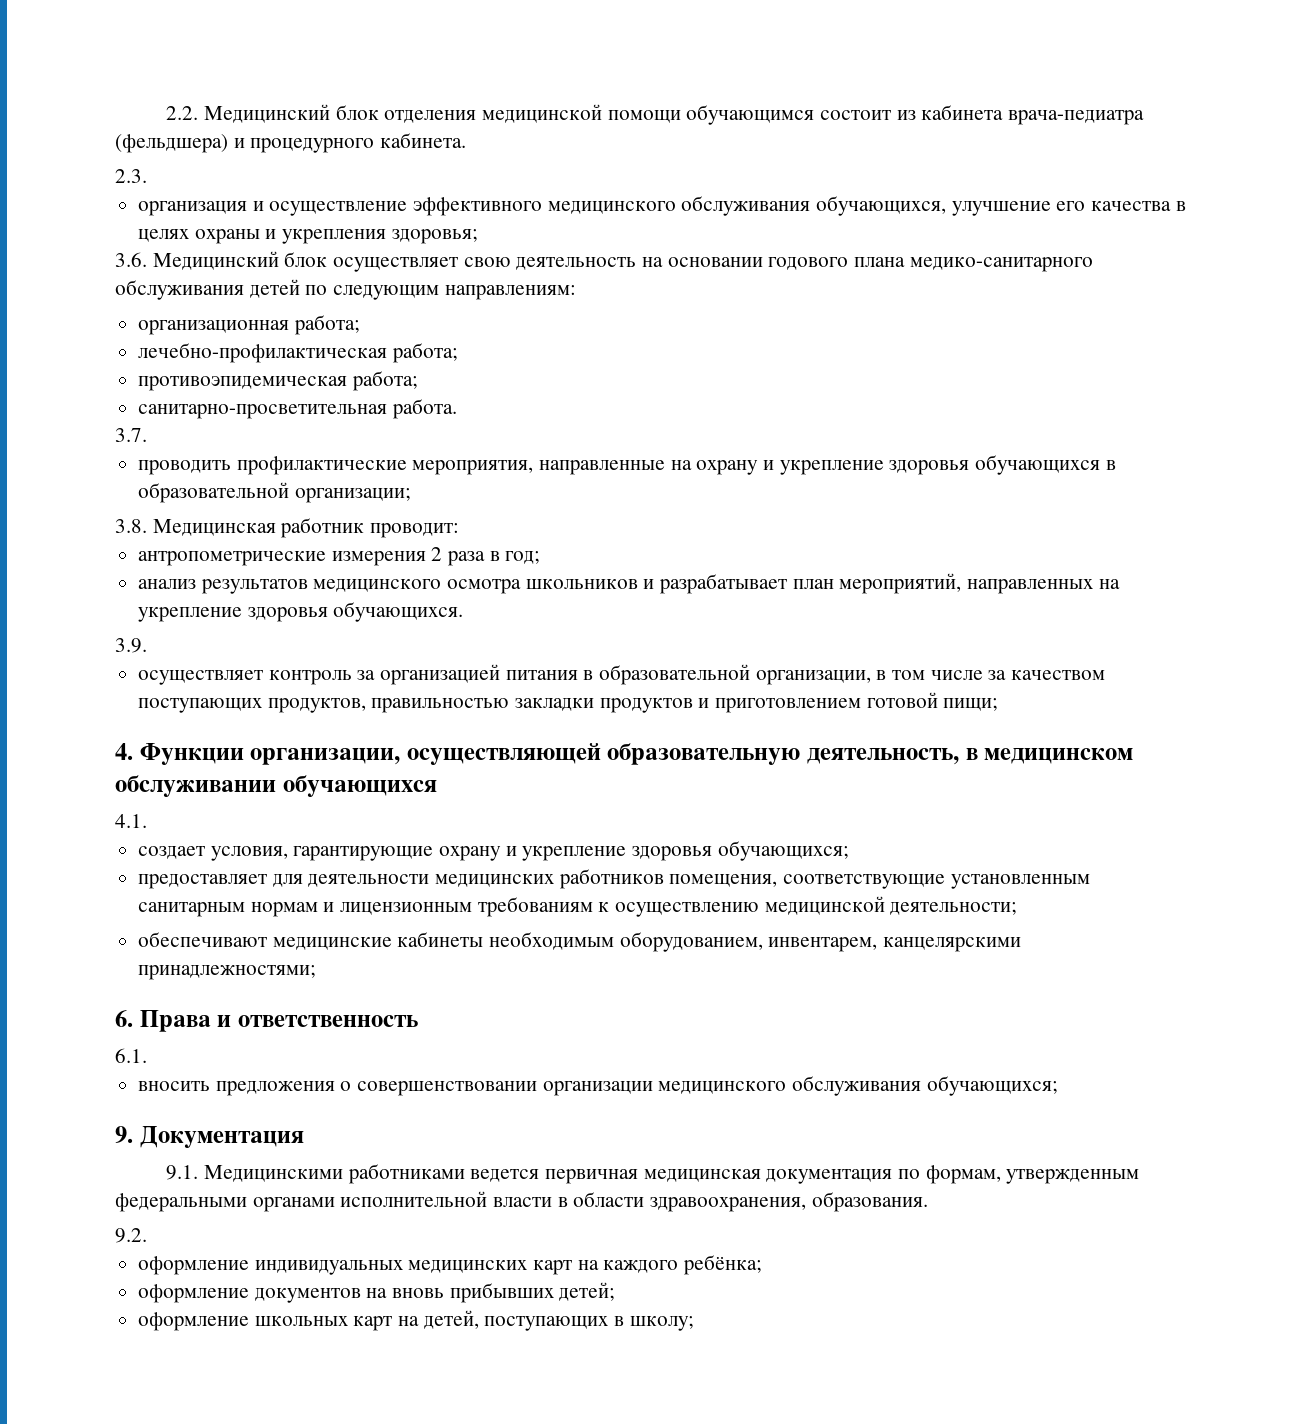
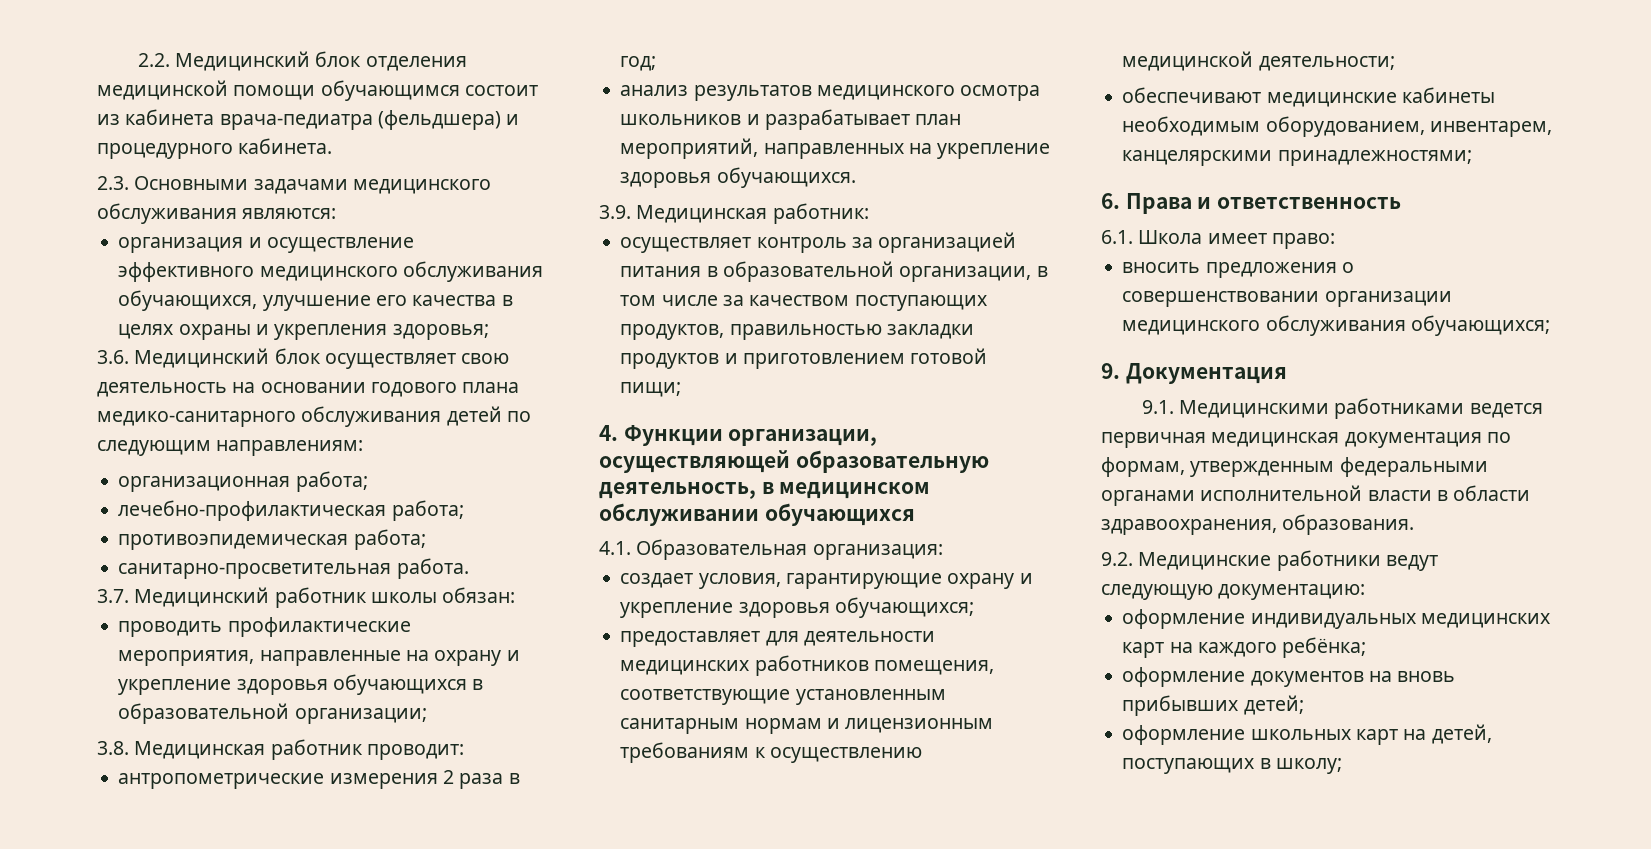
(147, 176) none -> [134,176,491,194] [97,203,337,224] Основными задачами медицинского обслуживания являются:
(147, 435) none -> [134,587,516,608] Медицинский работник школы обязан:
(147, 645) none -> [636,203,869,224] Медицинская работник:
(147, 821) none -> [636,539,943,560] Образовательная организация:
(147, 1055) none -> [1138,230,1335,249] Школа имеет право:
(147, 1235) none -> [1138,550,1438,571] [1101,584,1366,600] Медицинские работники ведут следующую документацию:

